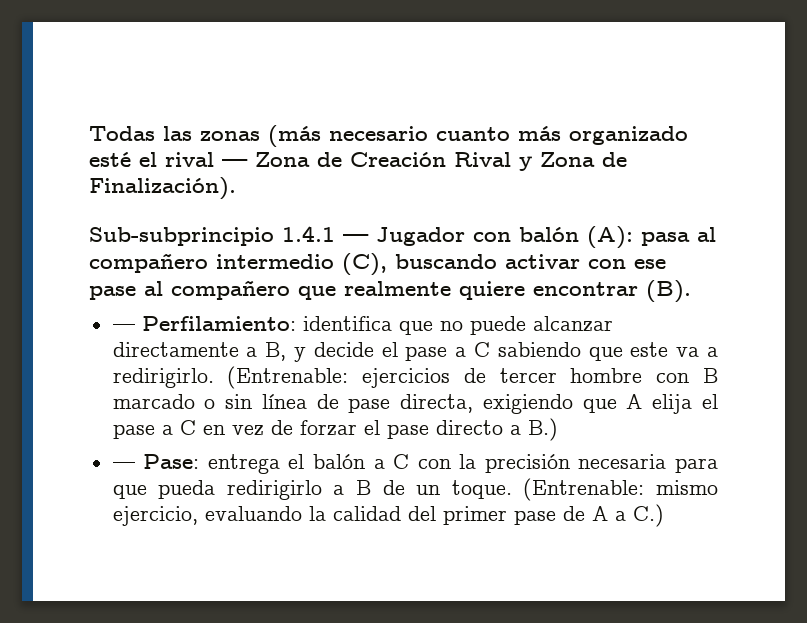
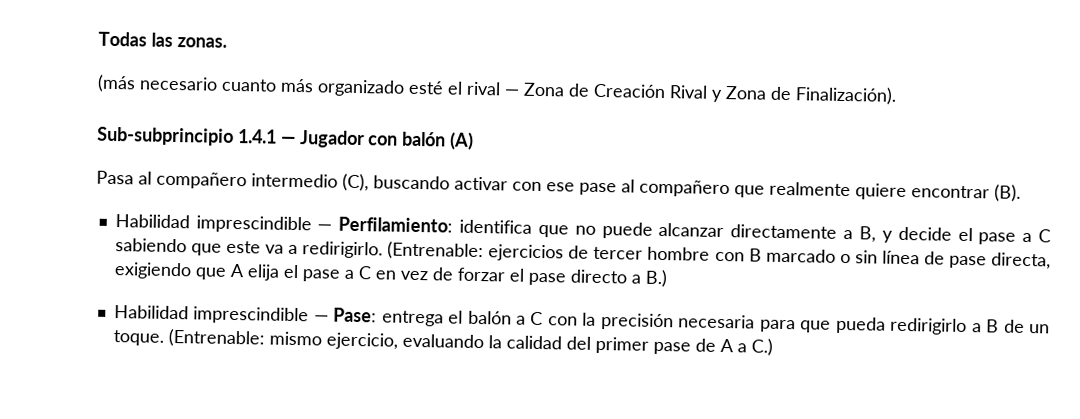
[200,131,260,141] zonas -> [176,37,227,48] zonas. //
[587,226,690,249] (A): pasa -> [449,131,475,150] [96,170,134,185] (A) // Pasa
(691, 291) none -> [114,214,312,234] Habilidad imprescindible
(558, 429) none -> [113,305,310,325] Habilidad imprescindible

